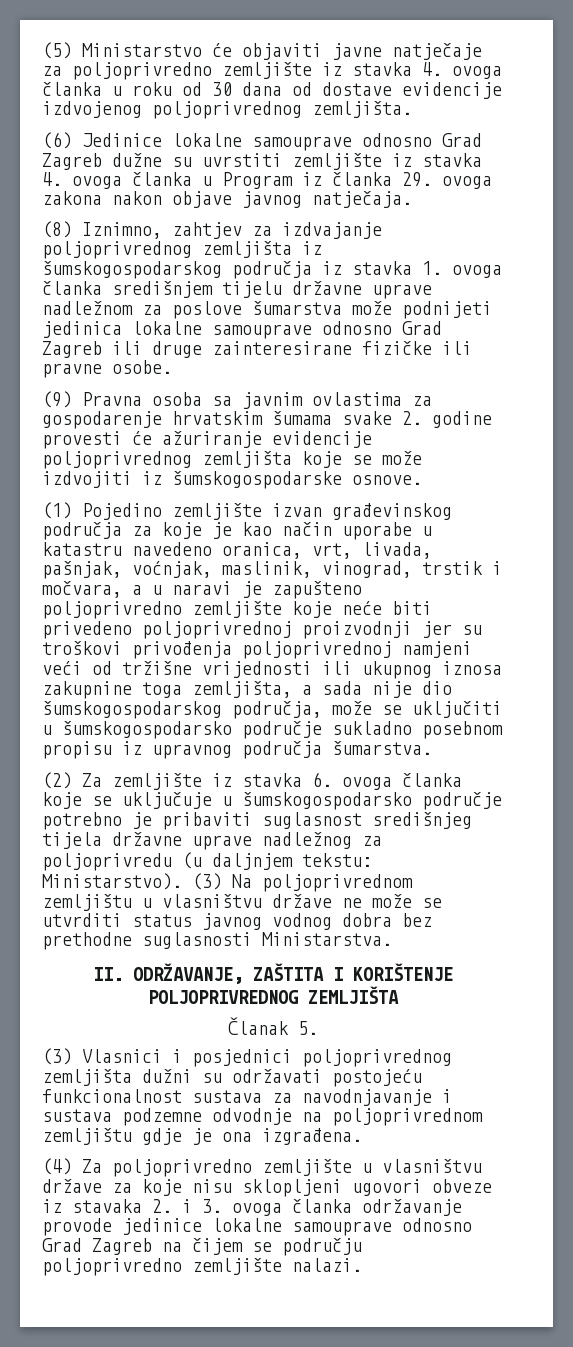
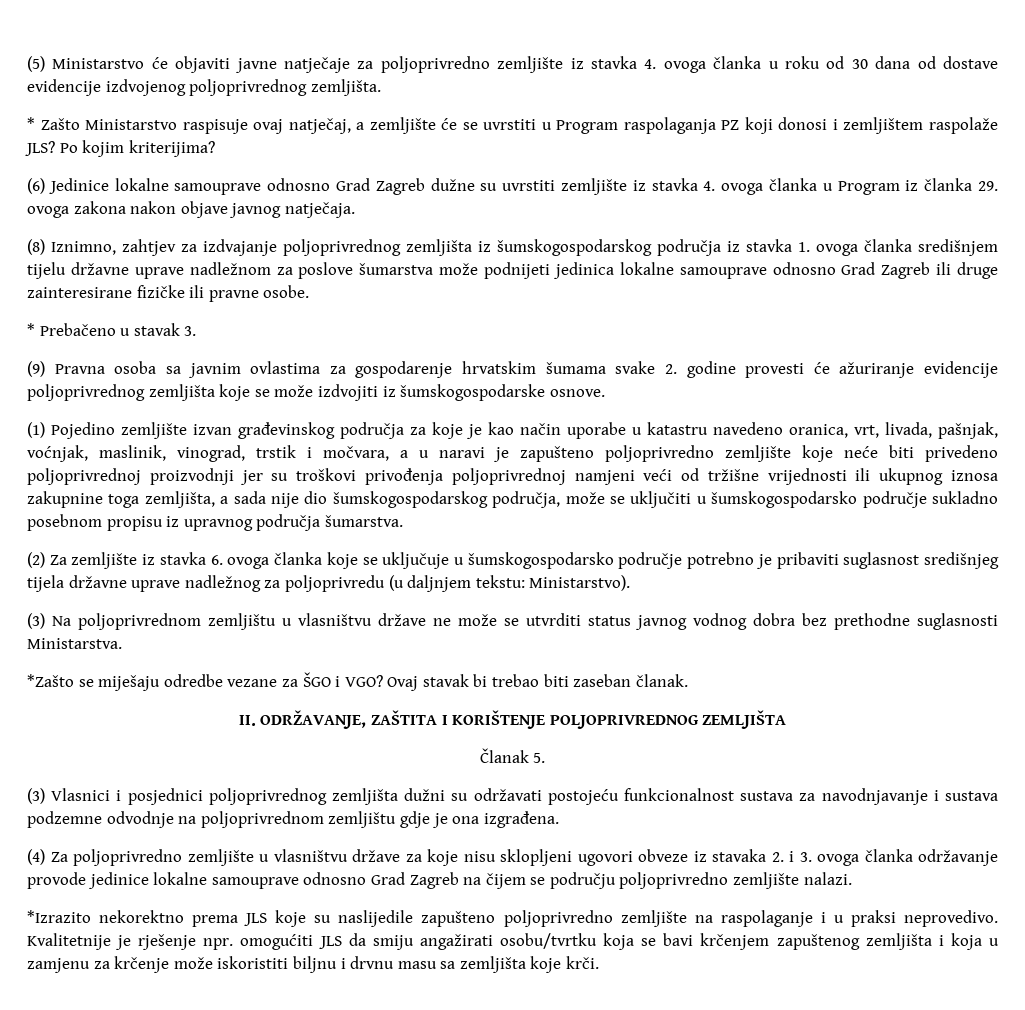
(412, 109) none -> [27,117,998,134] [25,140,215,157] // * Zašto Ministarstvo raspisuje ovaj natječaj, a zemljište će se uvrstiti u Program raspolaganja PZ koji donosi i zemljištem raspolaže JLS? Po kojim kriterijima?
(172, 367) none -> [27,323,197,336] // * Prebačeno u stavak 3.
(182, 881) none -> (631, 583) //
(392, 939) none -> [27,672,688,691] // *Zašto se miješaju odredbe vezane za ŠGO i VGO? Ovaj stavak bi trebao biti zaseban članak.
(362, 1265) none -> [27,910,999,927] [27,933,999,950] [27,956,600,973] // *Izrazito nekorektno prema JLS koje su naslijedile zapušteno poljoprivredno zemljište na raspolaganje i u praksi neprovedivo. Kvalitetnije je rješenje npr. omogućiti JLS da smiju angažirati osobu/tvrtku koja se bavi krčenjem zapuštenog zemljišta i koja u zamjenu za krčenje može iskoristiti biljnu i drvnu masu sa zemljišta koje krči.

